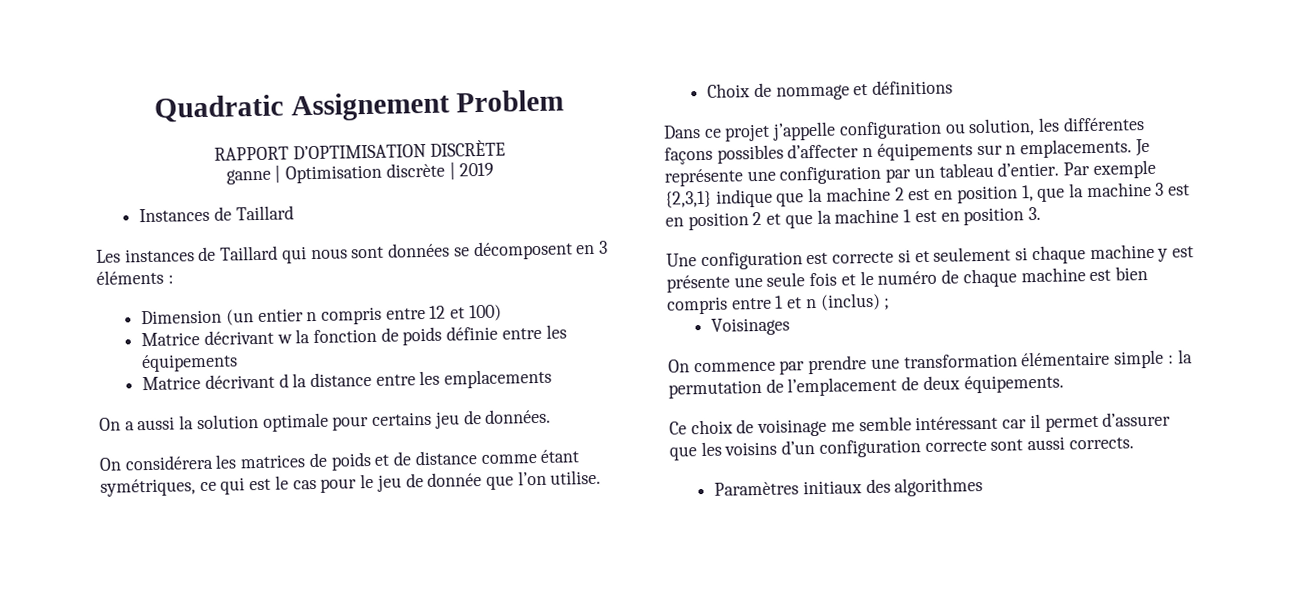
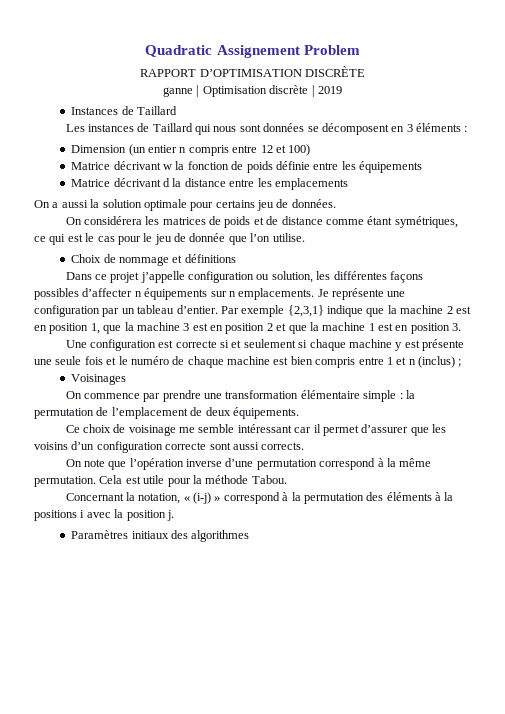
(1134, 443) none -> [65,458,432,470] [34,475,287,487] [65,492,454,504] [34,509,174,521] // On note que l’opération inverse d’une permutation correspond à la même permutation. Cela est utile pour la méthode Tabou. // Concernant la notation, « (i-j) » correspond à la permutation des éléments à la positions i avec la position j.

